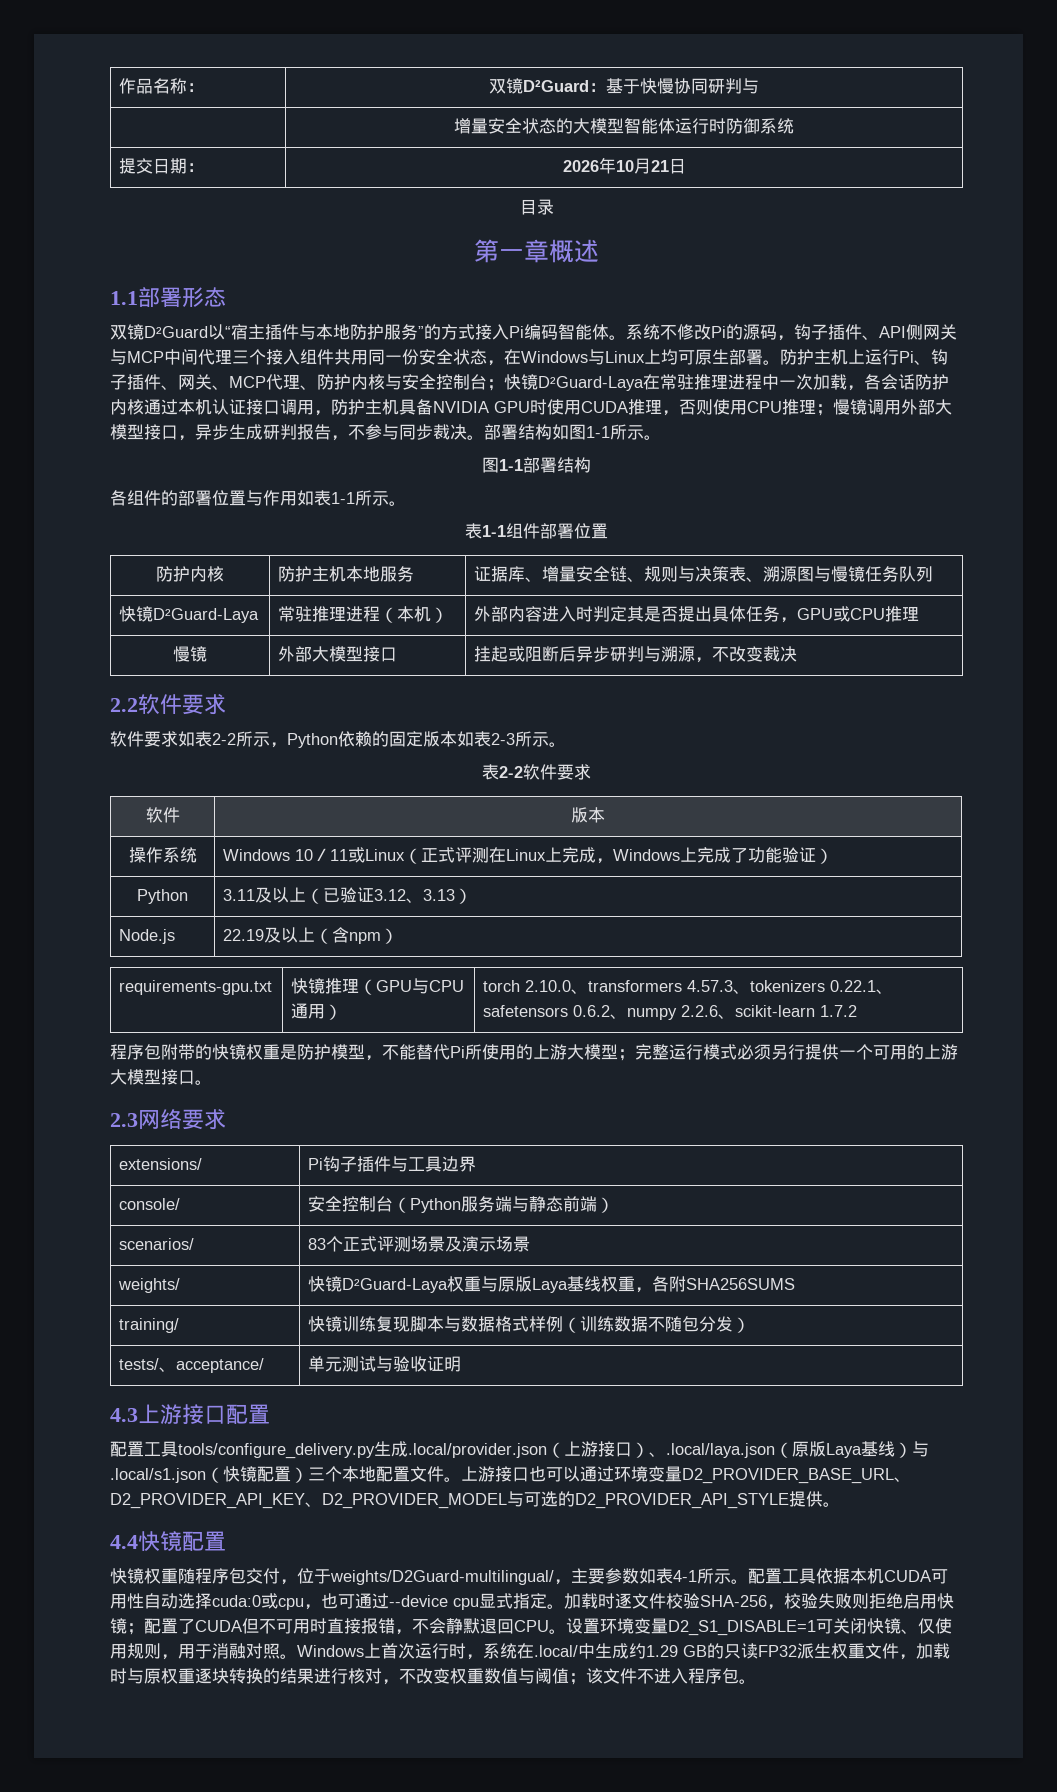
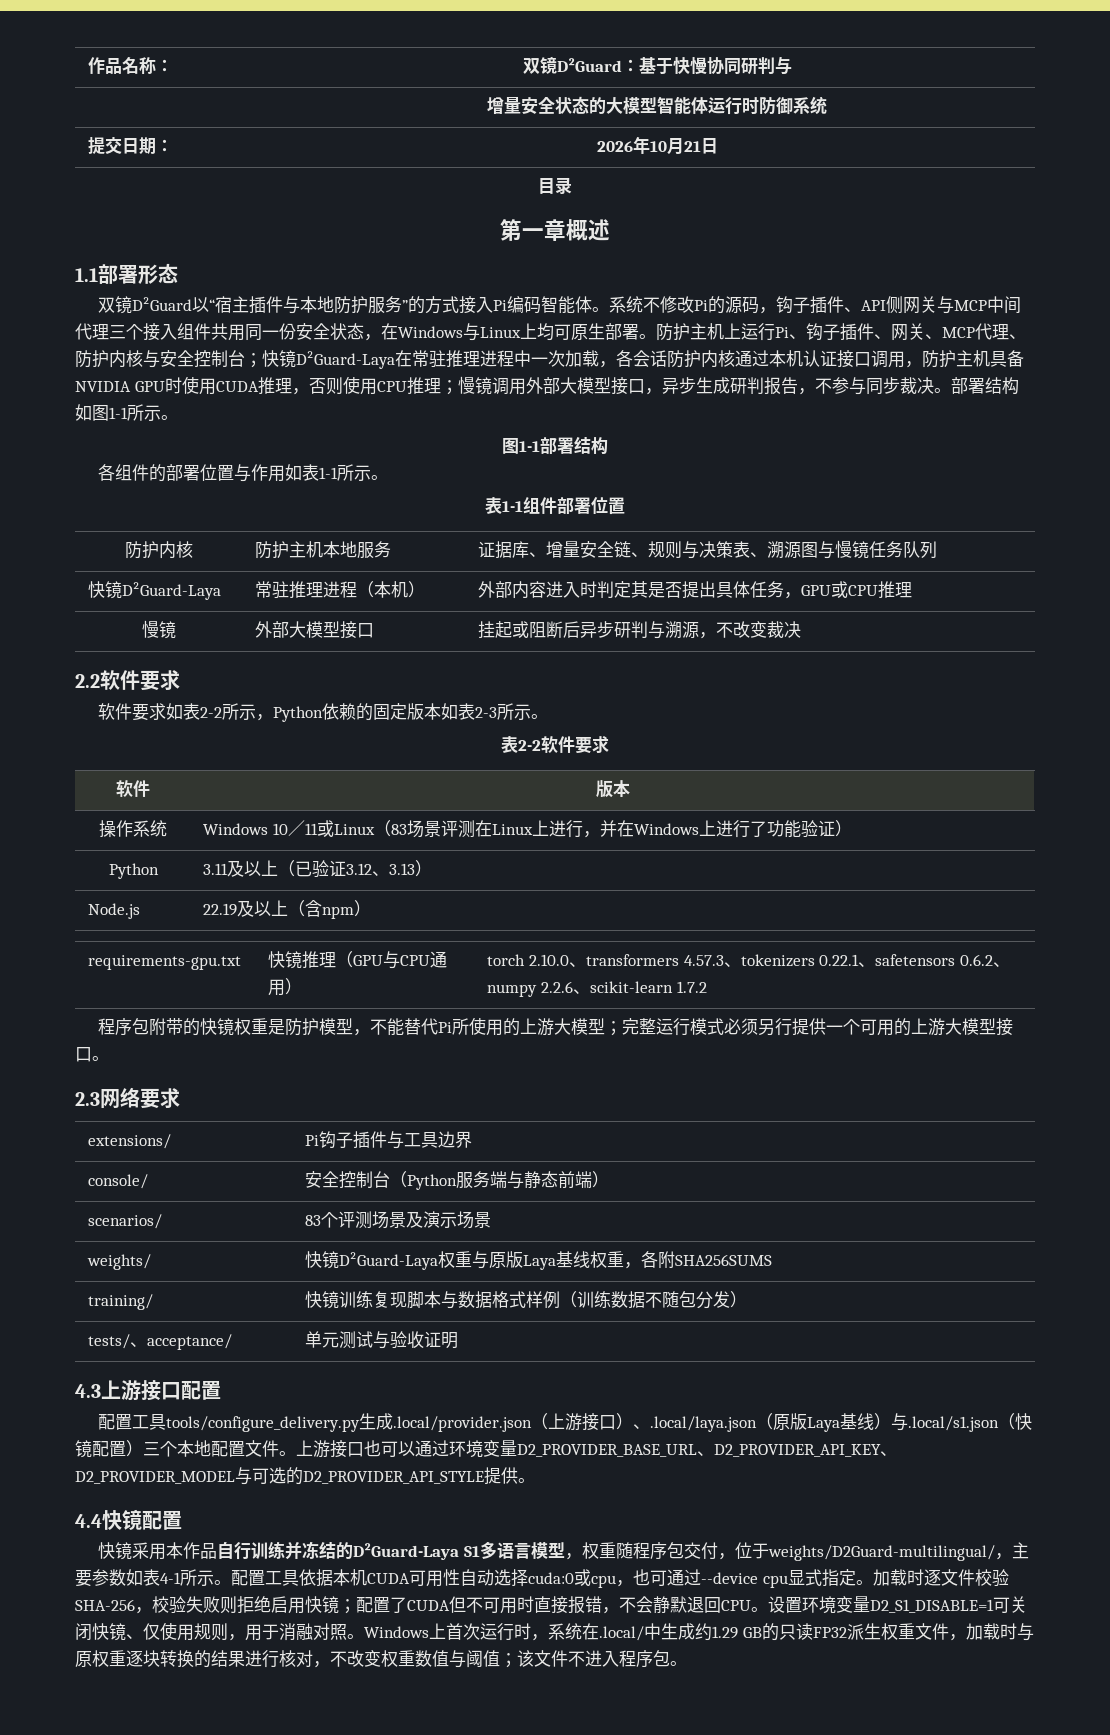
[421,847,456,863] 正式 -> [391,820,442,838] 83场景
[562,847,732,864] 完成，Windows上完成 -> [549,820,751,838] 进行，并在Windows上进行
[343,1236,378,1252] 正式 -> (339, 1220) none
(144, 1576) none -> [132,1541,582,1560] 采用本作品自行训练并冻结的D²Guard-Laya S1多语言模型，

